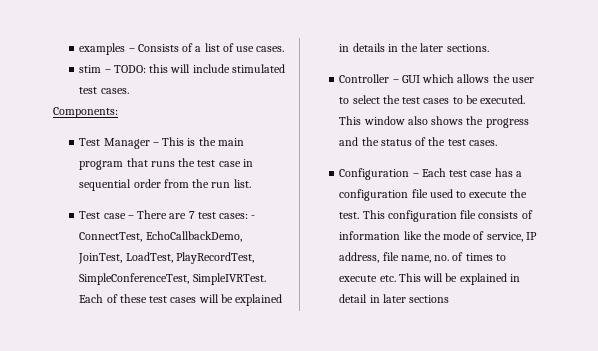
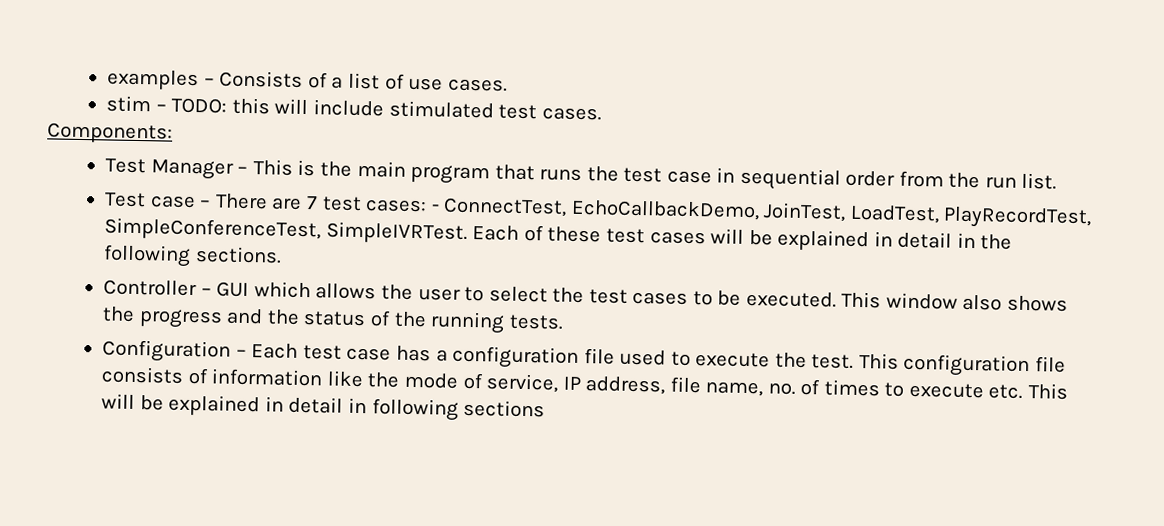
[352,43,385,52] details -> [897,231,953,249] detail
[420,43,444,52] later -> [103,244,192,267] following
[447,139,497,146] test cases. -> [430,311,564,334] running tests.
[382,294,406,303] later -> [371,398,459,421] following

